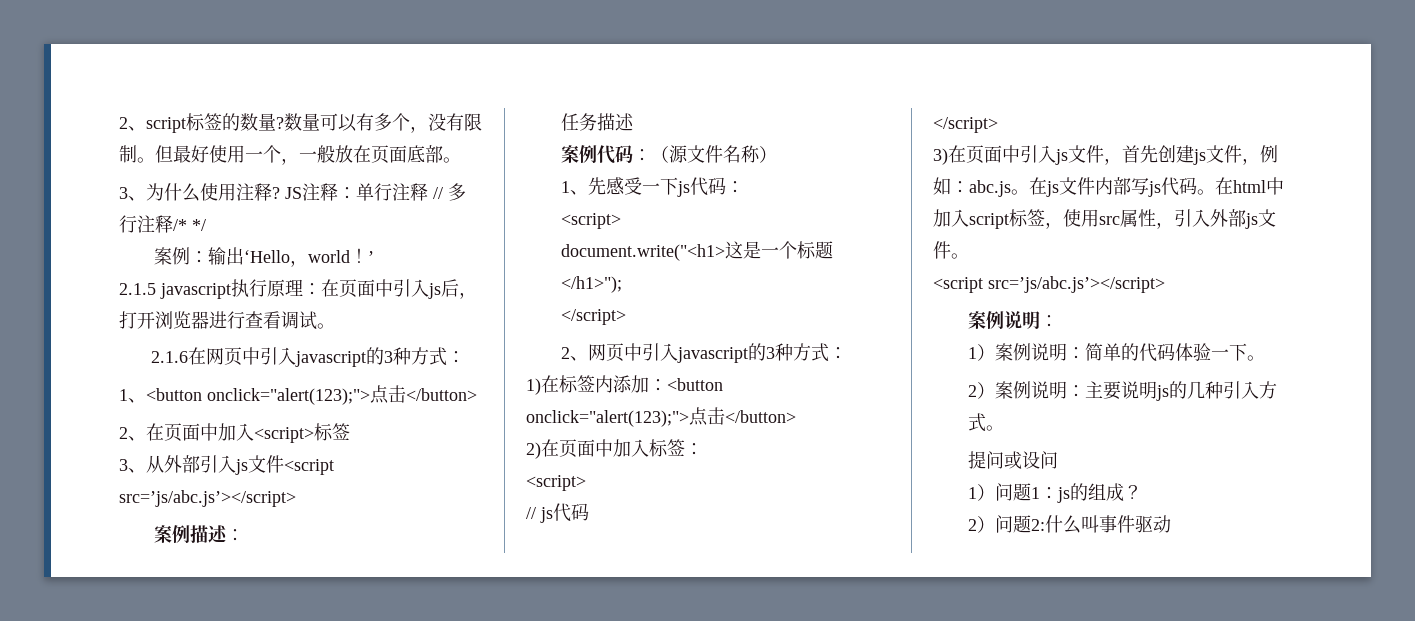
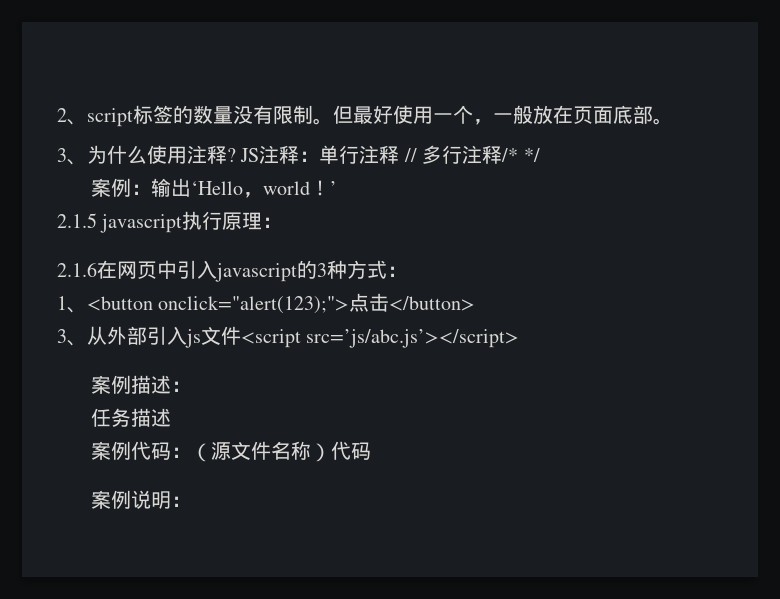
[276,113,428,133] ?数量可以有多个， -> (233, 115) none
[321,279,477,299] [119,311,335,330] 在页面中引入js后，打开浏览器进行查看调试。 -> (283, 222) none
[119,423,350,443] // 2、在页面中加入<script>标签 -> (476, 303) none
[561,177,745,197] [561,213,622,229] [561,241,834,261] [561,276,623,293] [561,309,627,325] [561,343,848,363] [526,375,723,395] [526,407,796,427] [526,439,703,459] [526,475,586,491] [526,503,589,523] [933,117,998,133] [933,145,1278,165] [933,177,1284,197] [933,209,1276,229] [933,241,969,259] [933,276,1165,293] [968,311,1059,329] [968,343,1266,362] [968,381,1278,401] [968,413,1005,432] [968,451,1059,469] [968,483,1143,503] [968,515,1172,534] // 1、先感受一下js代码： // <script> // document.write("<h1>这是一个标题</h1>"); // </script> // 2、网页中引入javascript的3种方式： // 1)在标签内添加：<button onclick="alert(123);">点击</button> // 2)在页面中加入标签： // <script> // // js代码 // </script> // 3)在页面中引入js文件，首先创建js文件，例如：abc.js。在js文件内部写js代码。在html中加入script标签，使用src属性，引入外部js文件。 // <script src=’js/abc.js’></script> // 案例说明： // 1）案例说明：简单的代码体验一下。 // 2）案例说明：主要说明js的几种引入方式。 // 提问或设问 // 1）问题1：js的组成？ // 2）问题2:什么叫事件驱动 -> [330,441,371,460] [90,490,191,509] 代码 // 案例说明：

